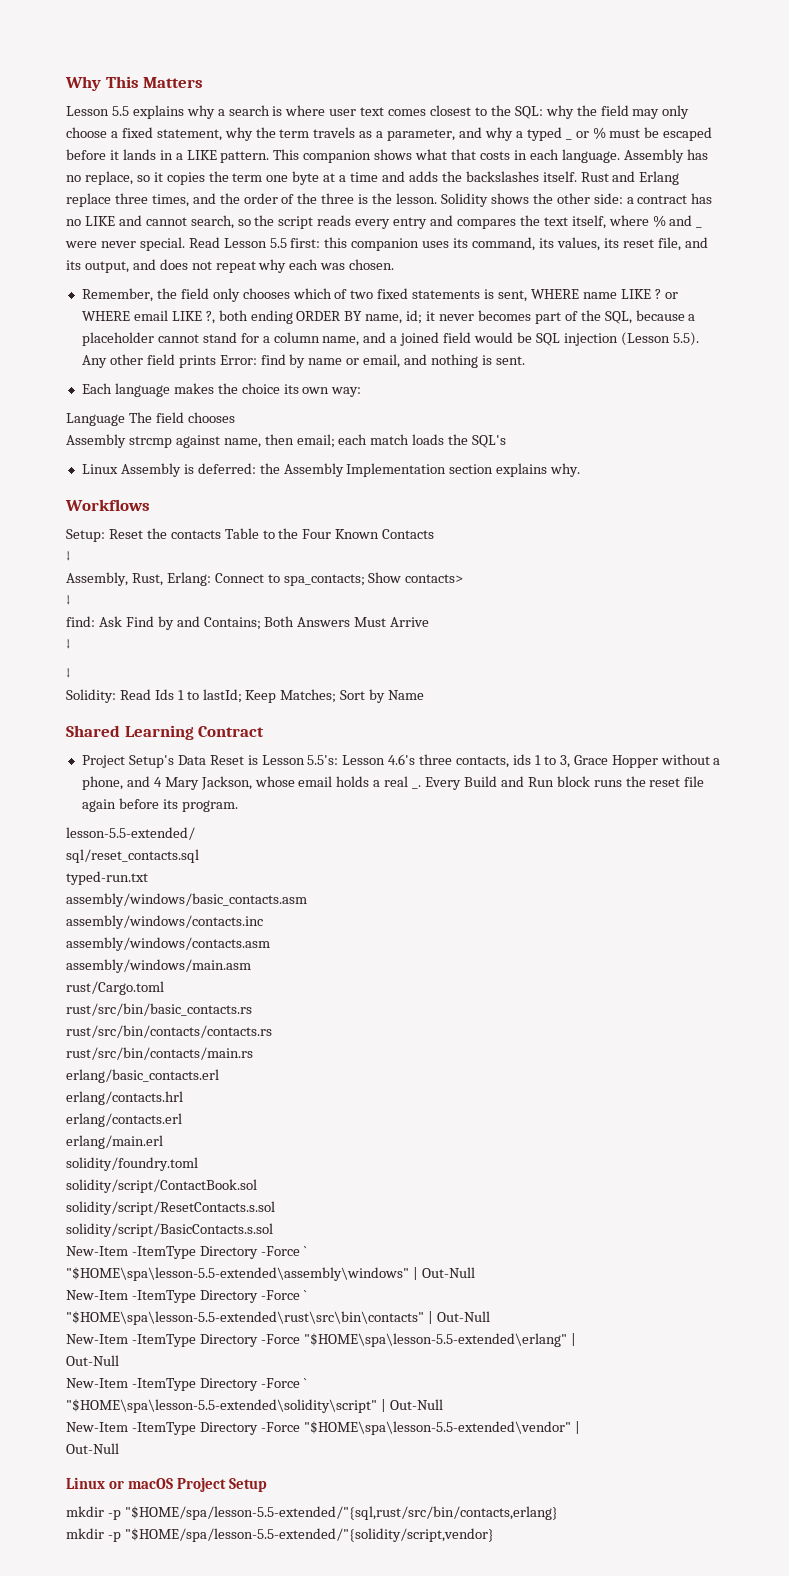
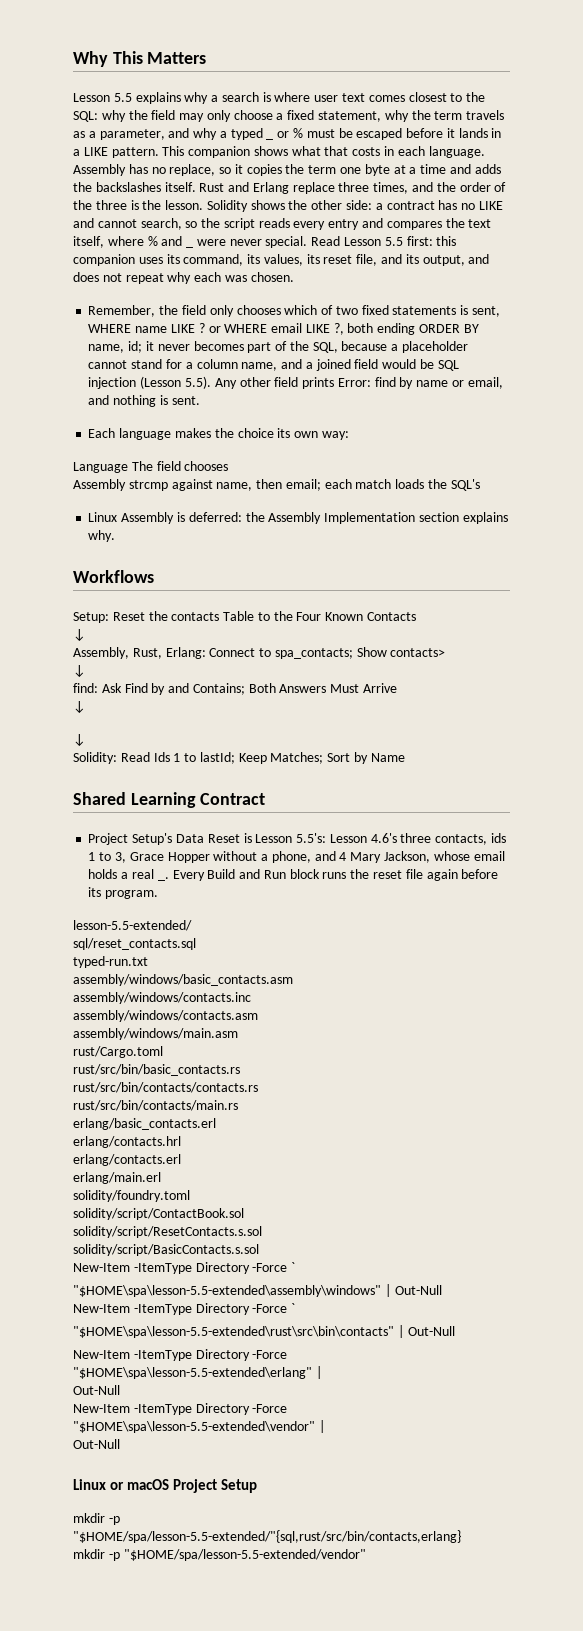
[66,1378,307,1391] [66,1399,443,1413] // New-Item -ItemType Directory -Force ` // "$HOME\spa\lesson-5.5-extended\solidity\script" | Out-Null -> (120, 1390) none
[124,1528,494,1542] "$HOME/spa/lesson-5.5-extended/"{solidity/script,vendor} -> [123,1549,366,1561] "$HOME/spa/lesson-5.5-extended/vendor"

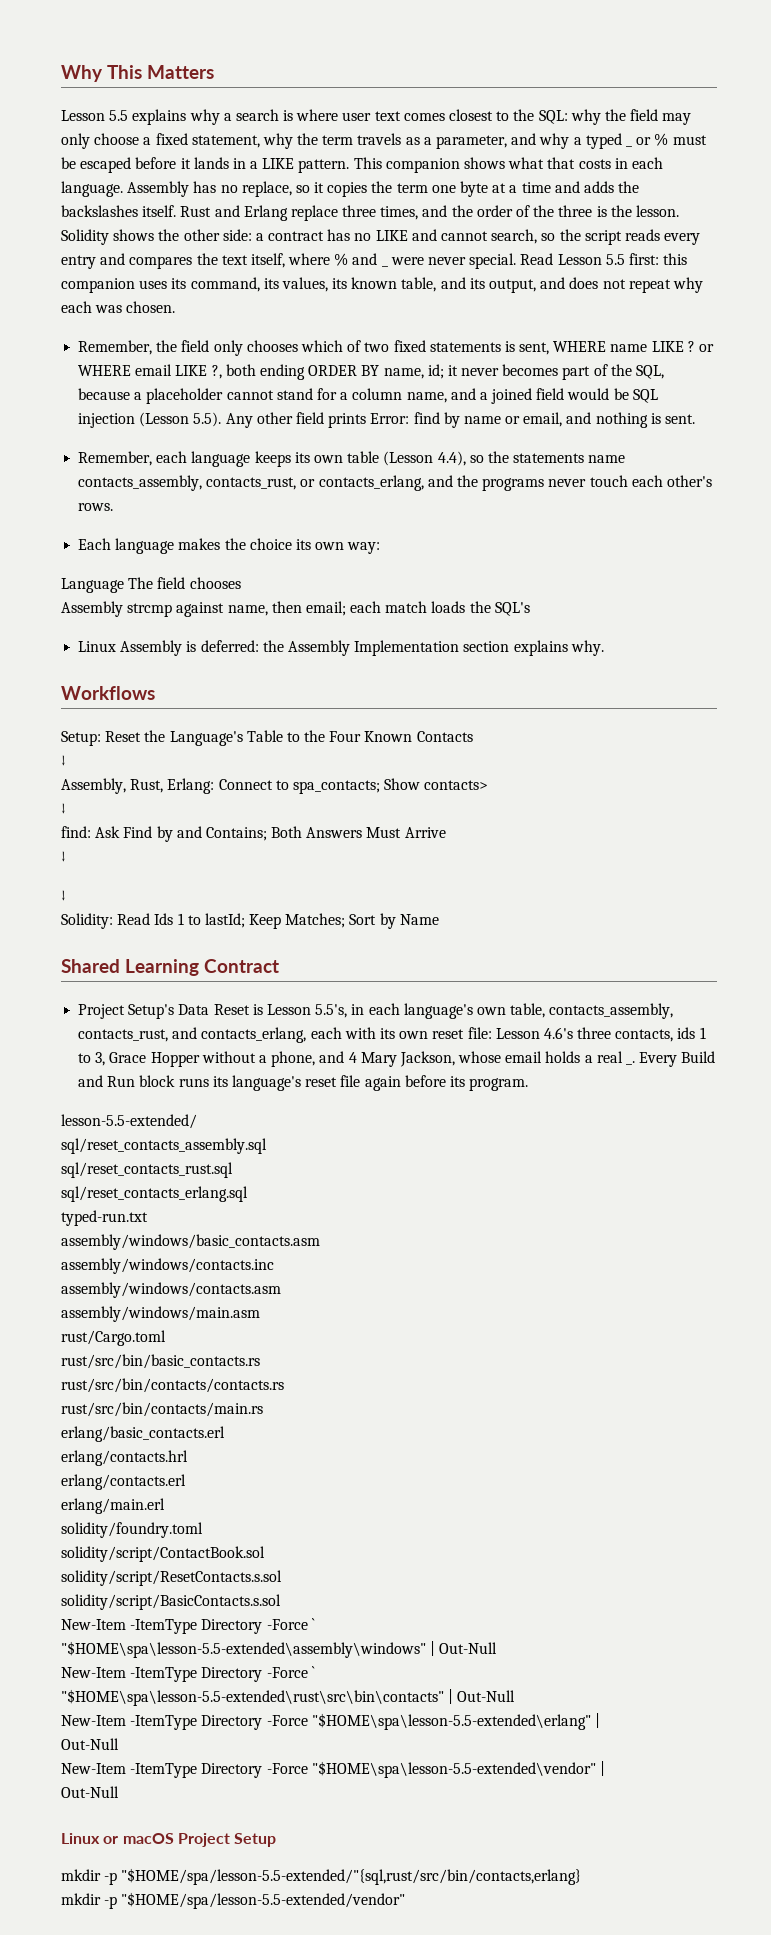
[323,254,378,266] reset file, -> [351,277,437,292] known table,
(200, 400) none -> [78,451,626,467] [78,475,712,491] [78,503,114,511] // Remember, each language keeps its own table (Lesson 4.4), so the statements name contacts_assembly, contacts_rust, or contacts_erlang, and the programs never touch each other's rows.
[171,612,220,621] contacts -> [169,731,243,746] Language's
[296,833,327,843] 5.5's: -> [315,1003,674,1019] [78,1027,492,1043] 5.5's, in each language's own table, contacts_assembly, contacts_rust, and contacts_erlang, each with its own reset file:
[350,869,370,879] the -> [212,1075,301,1091] its language's
[73,938,196,950] sql/reset_contacts.sql -> [61,1138,267,1154] [61,1162,233,1178] [61,1186,248,1202] sql/reset_contacts_assembly.sql // sql/reset_contacts_rust.sql // sql/reset_contacts_erlang.sql

